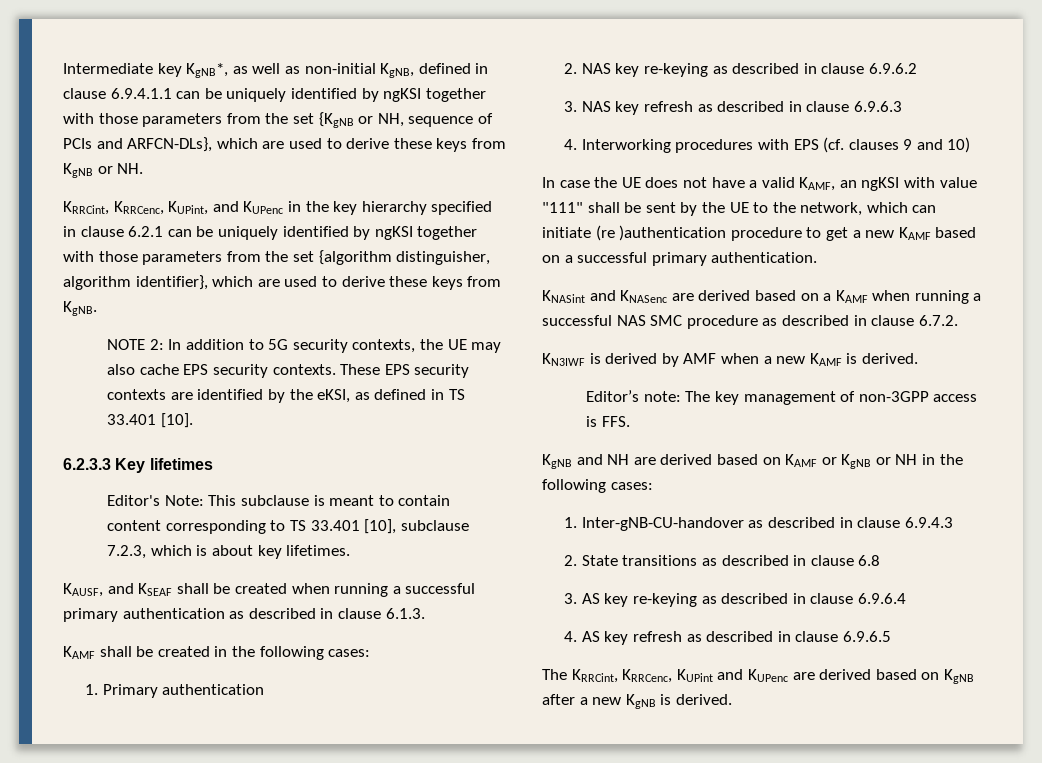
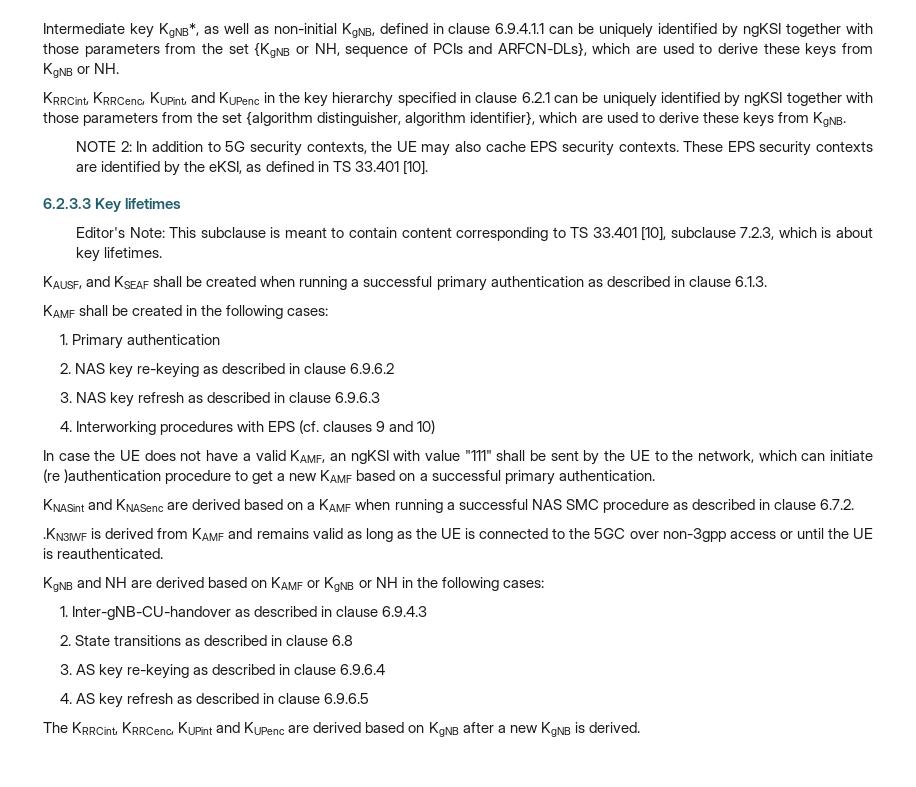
[542,353,585,366] KN3IWF -> [43,528,87,541] .KN3IWF
[661,353,918,367] [586,390,978,405] [586,416,630,427] by AMF when a new KAMF is derived. // Editor’s note: The key management of non-3GPP access is FFS. -> [157,528,874,542] [43,548,164,559] from KAMF and remains valid as long as the UE is connected to the 5GC over non-3gpp access or until the UE is reauthenticated.

